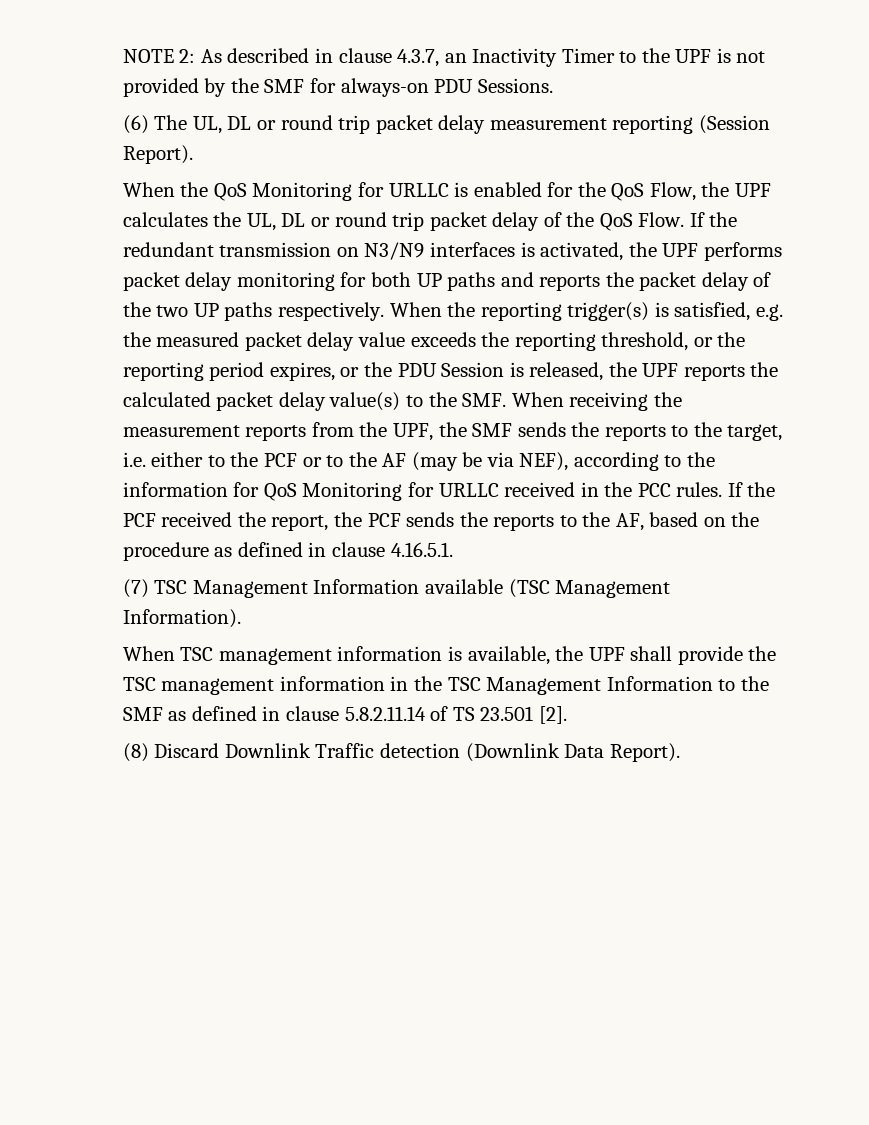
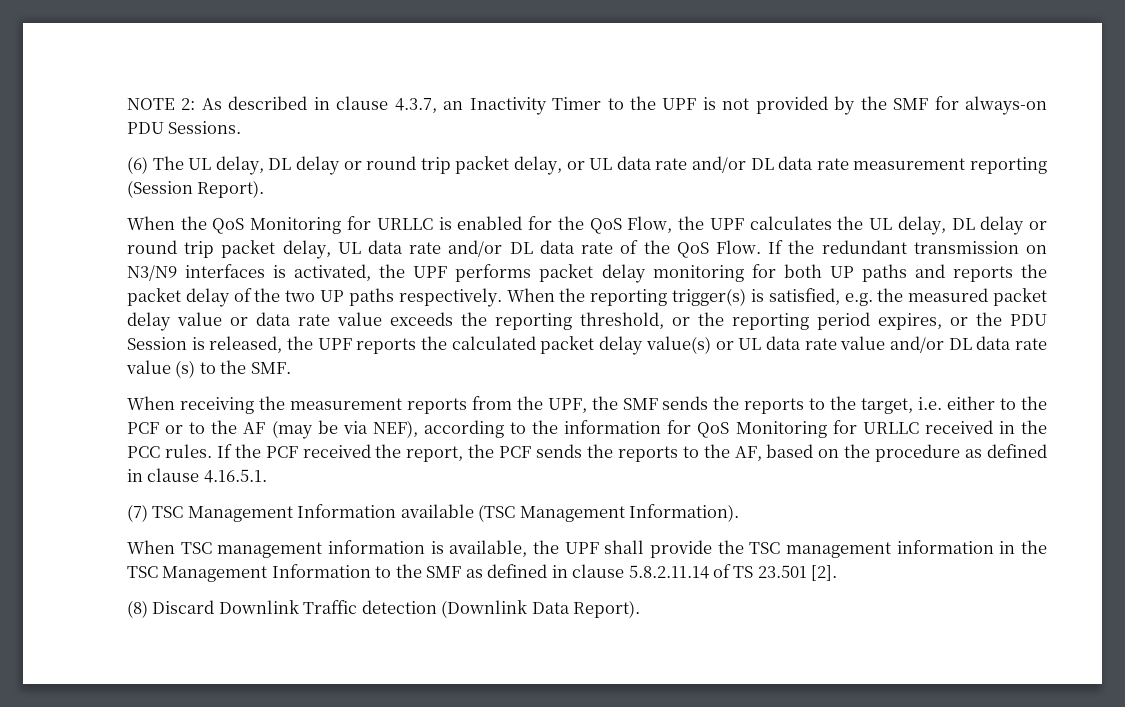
[192,115,486,134] UL, DL or round trip packet delay -> [188,156,849,175] UL delay, DL delay or round trip packet delay, or UL data rate and/or DL data rate
[246,212,540,231] UL, DL or round trip packet delay -> [868,216,1047,235] [126,240,614,259] UL delay, DL delay or round trip packet delay, UL data rate and/or DL data rate
(405, 339) none -> [229,312,382,326] or data rate value
(401, 401) none -> [715,336,1048,353] [125,360,196,378] or UL data rate value and/or DL data rate value (s)
(507, 400) none -> (291, 368) //

